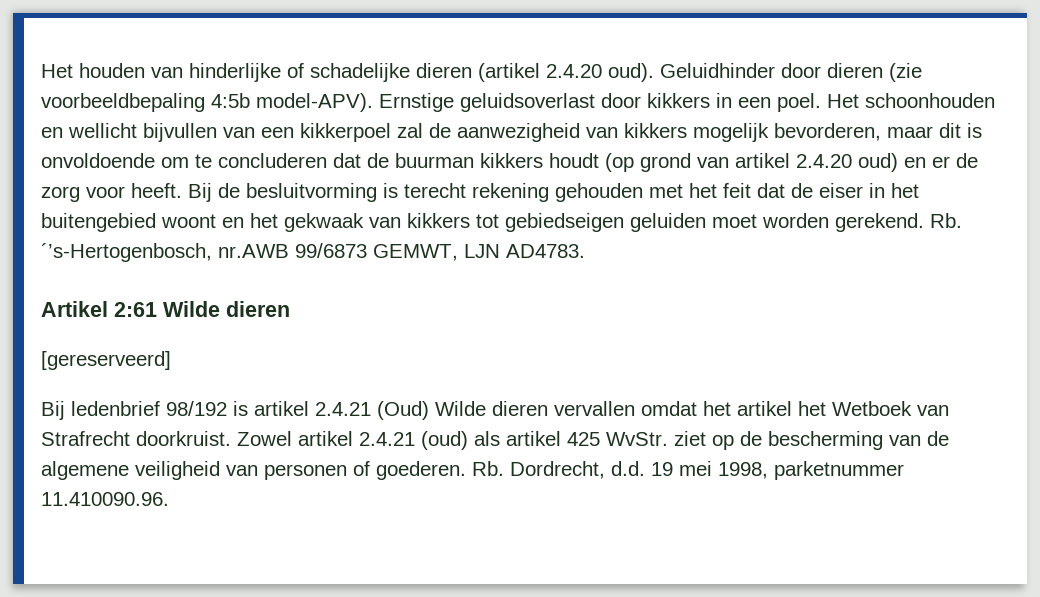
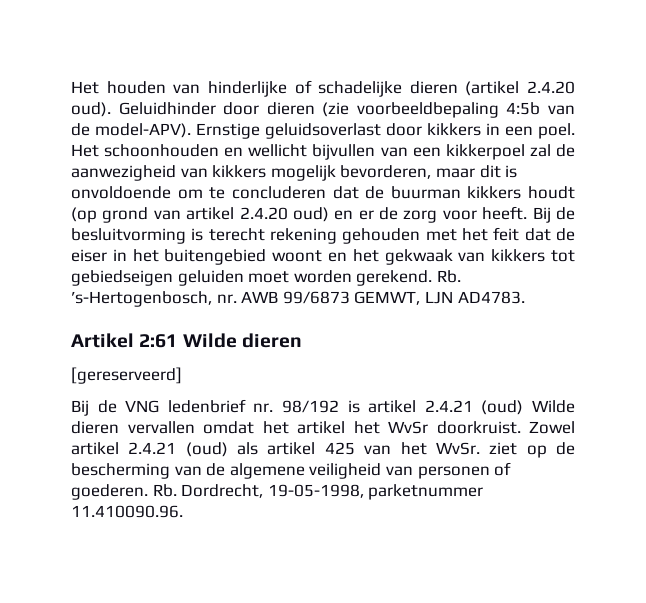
(250, 100) none -> [548,105,575,115] [71,123,90,136] van de
[41,243,289,262] ´’s-Hertogenbosch, nr.AWB -> [71,291,279,307] ’s-Hertogenbosch, nr. AWB
[71,401,160,416] ledenbrief -> [97,399,274,413] de VNG ledenbrief nr.
[377,401,429,420] (Oud) -> [481,400,524,415] (oud)
[832,401,949,416] [41,431,130,446] Wetboek van Strafrecht -> [388,421,428,434] WvSr
[606,432,668,446] WvStr. -> [364,442,480,455] van het WvSr.
[611,461,768,479] d.d. 19 mei 1998, -> [267,484,364,498] 19-05-1998,

